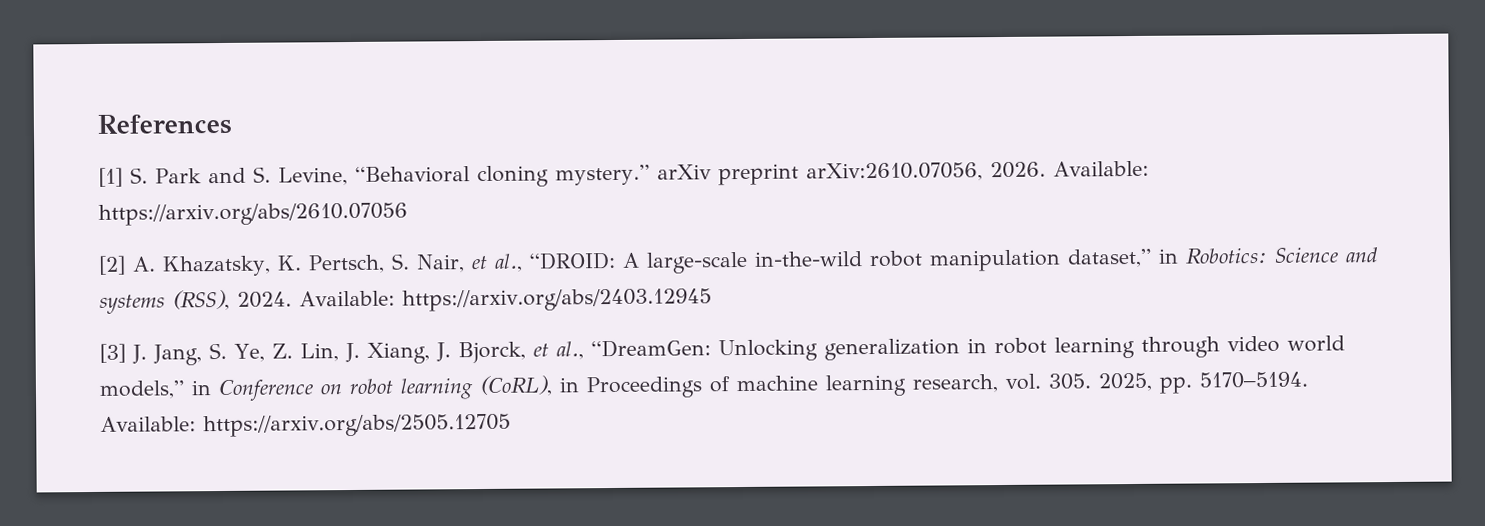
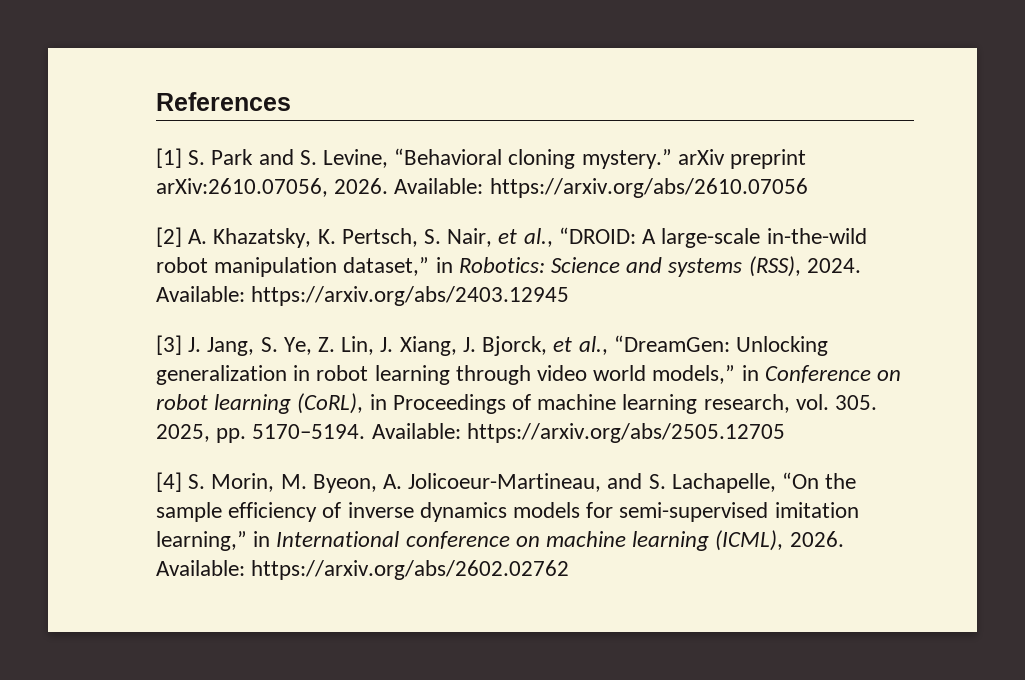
(511, 425) none -> [156,472,857,493] [156,502,859,522] [156,530,844,551] [156,560,570,580] // [4] S. Morin, M. Byeon, A. Jolicoeur-Martineau, and S. Lachapelle, “On the sample efficiency of inverse dynamics models for semi-supervised imitation learning,” in International conference on machine learning (ICML), 2026. Available: https://arxiv.org/abs/2602.02762

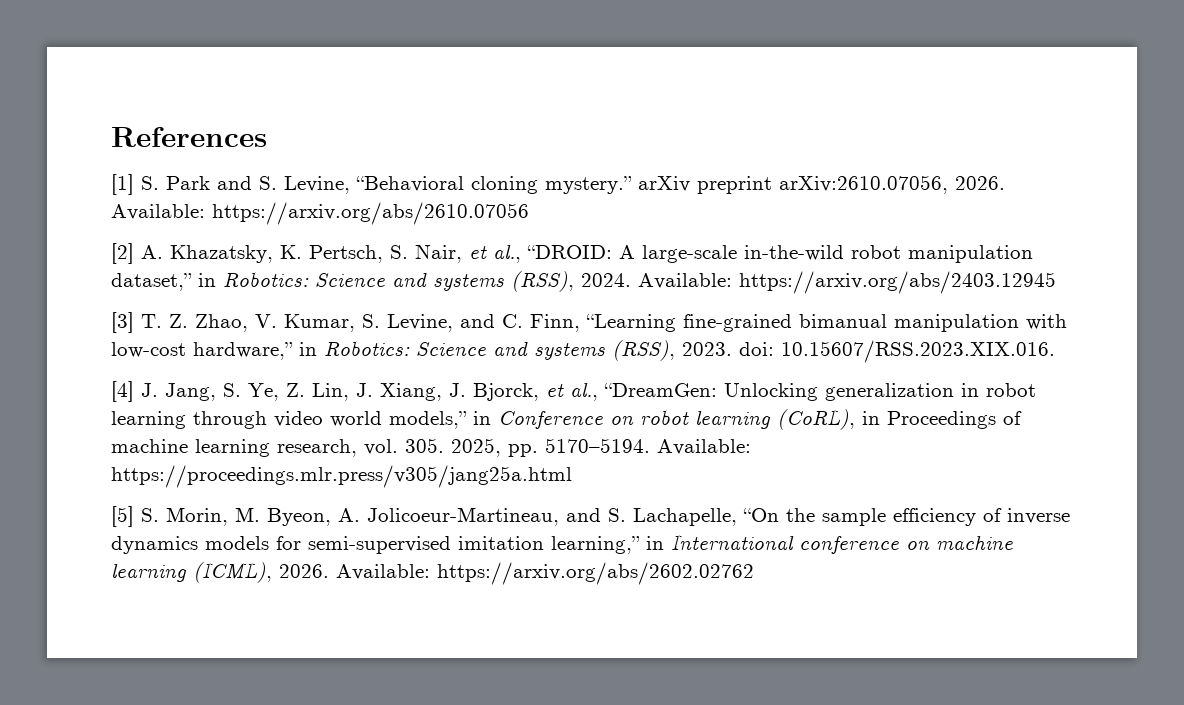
(182, 345) none -> [141,314,1067,332] [111,340,1055,363] [111,381,134,402] T. Z. Zhao, V. Kumar, S. Levine, and C. Finn, “Learning fine-grained bimanual manipulation with low-cost hardware,” in Robotics: Science and systems (RSS), 2023. doi: 10.15607/RSS.2023.XIX.016. // [4]
[466,423,785,443] [156,472,182,492] https://arxiv.org/abs/2505.12705 // [4] -> [111,465,572,488] [111,506,134,527] https://proceedings.mlr.press/v305/jang25a.html // [5]

